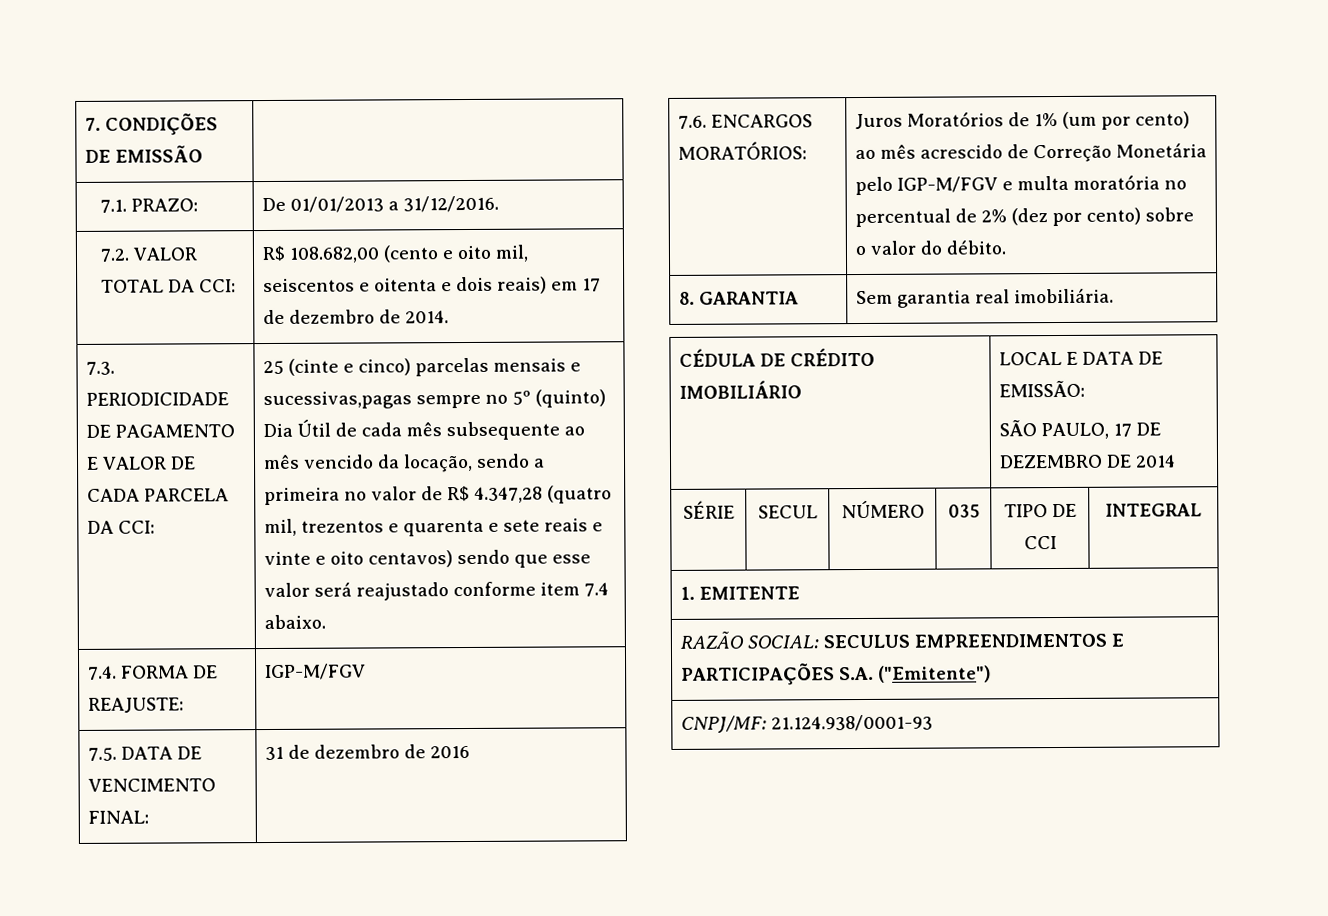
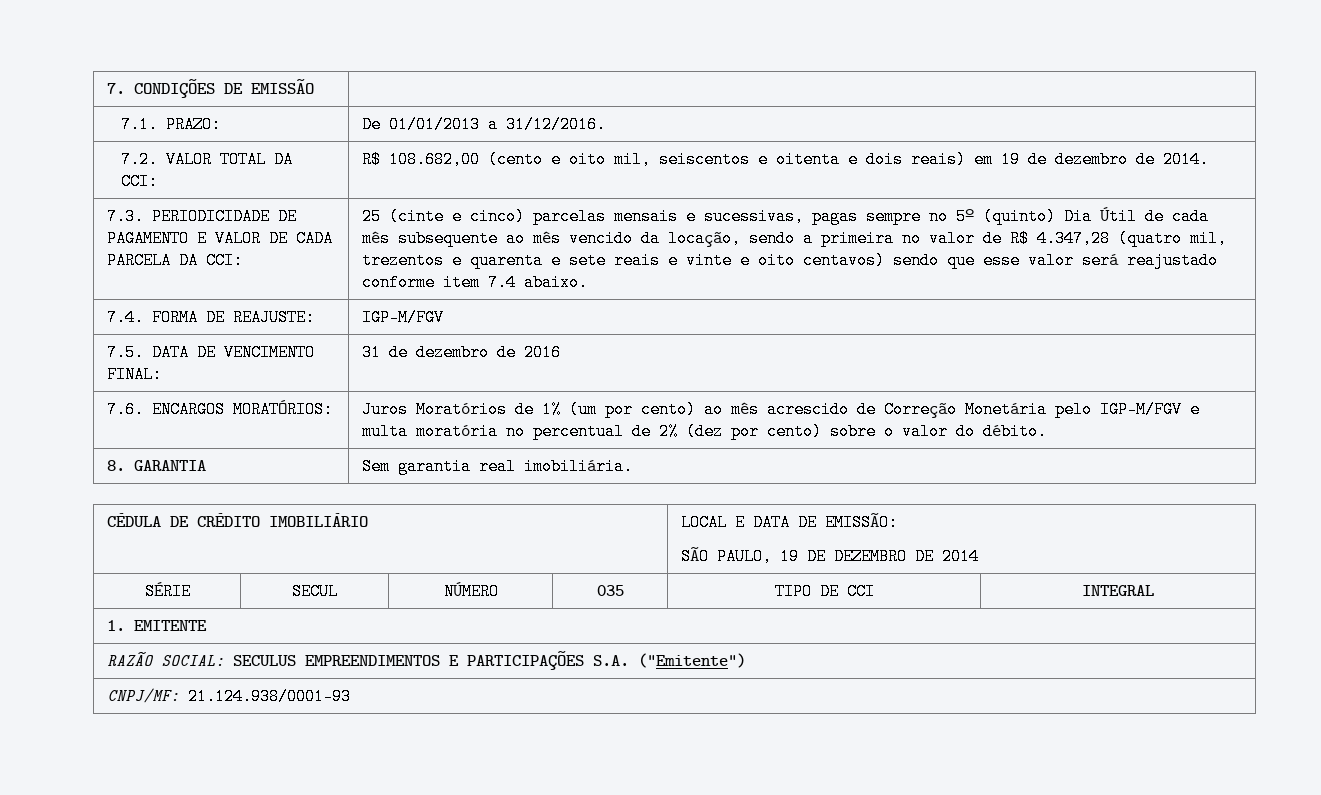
[581,278,601,292] 17 -> [1000,151,1020,168] 19
[262,391,412,410] sucessivas,pagas -> [703,208,858,225] sucessivas, pagas
[1112,423,1132,437] 17 -> [779,548,799,565] 19

